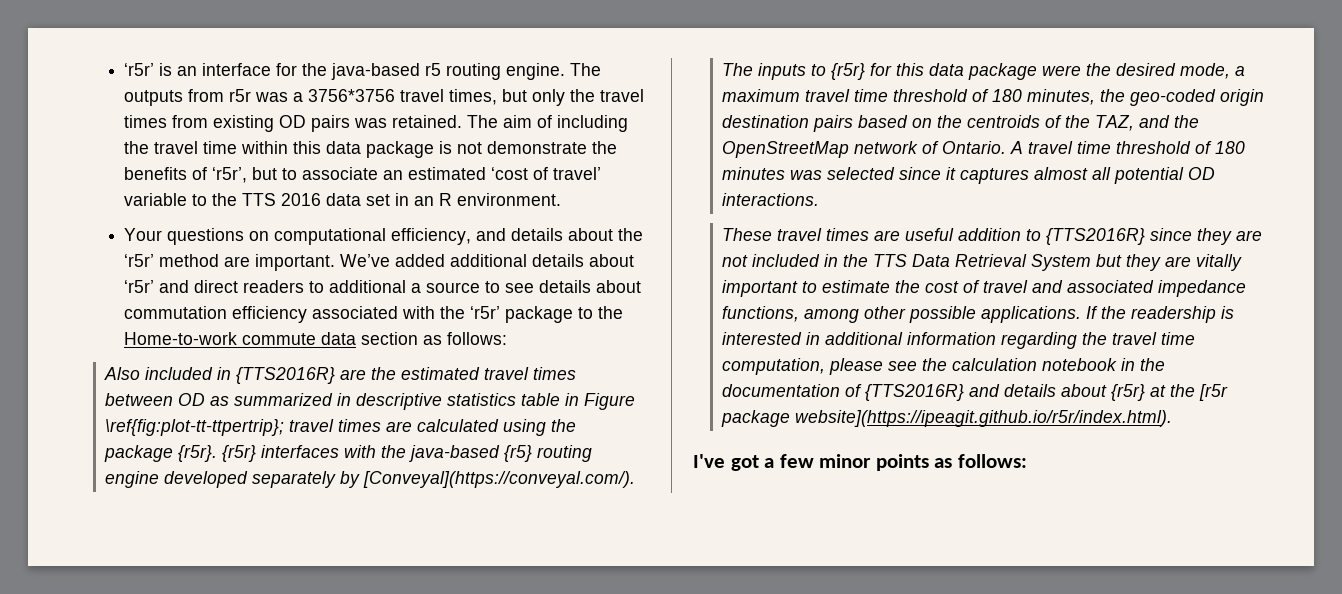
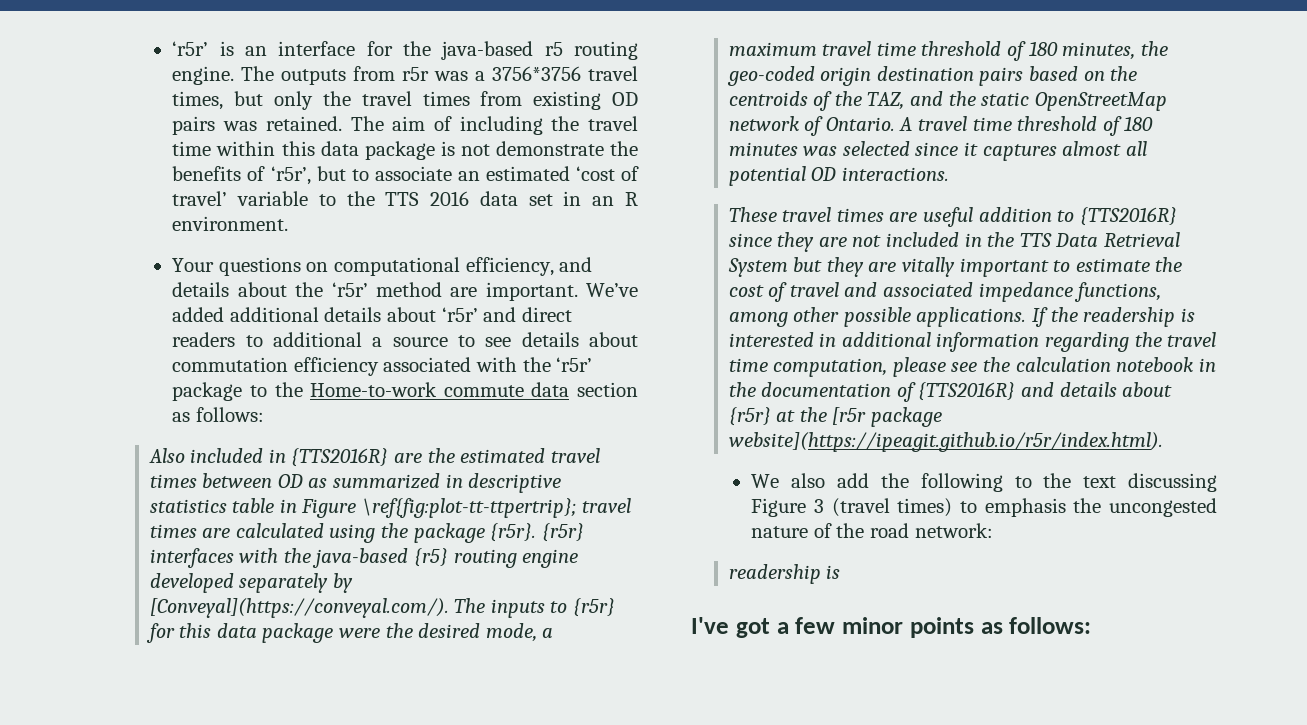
(1200, 121) none -> [981,92,1030,106] static
(1173, 418) none -> [751,473,1217,492] [751,498,1217,517] [751,523,993,538] [728,564,841,584] // We also add the following to the text discussing Figure 3 (travel times) to emphasis the uncongested nature of the road network: // readership is

